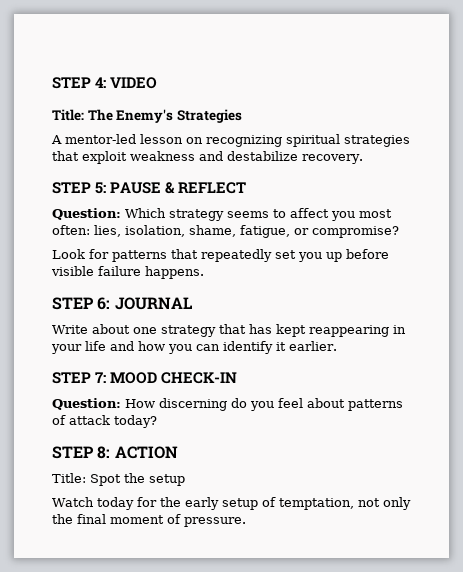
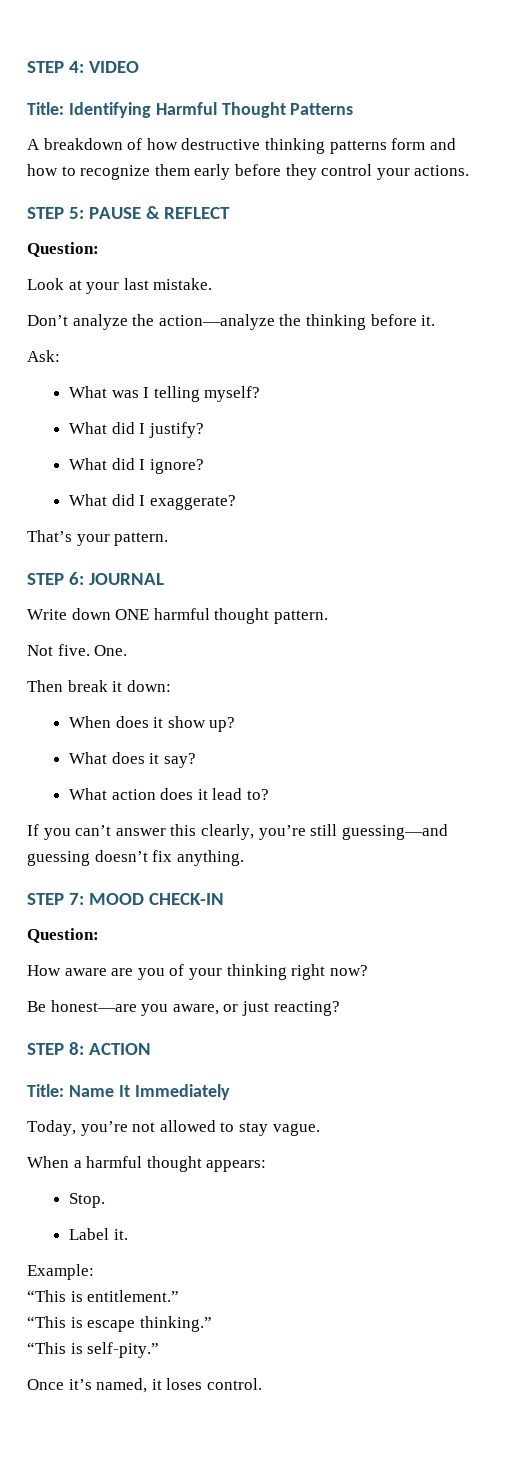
[87,109,242,123] [51,134,410,147] [52,151,363,164] The Enemy's Strategies // A mentor-led lesson on recognizing spiritual strategies that exploit weakness and destabilize recovery. -> [68,102,354,118] [27,138,456,154] [27,164,470,180] Identifying Harmful Thought Patterns // A breakdown of how destructive thinking patterns form and how to recognize them early before they control your actions.
[125,208,392,221] [52,225,399,238] [52,249,389,262] [51,266,204,279] [52,297,192,310] [52,324,406,337] [51,341,337,354] Which strategy seems to affect you most often: lies, isolation, shame, fatigue, or compromise? // Look for patterns that repeatedly set you up before visible failure happens. // STEP 6: JOURNAL // Write about one strategy that has kept reappearing in your life and how you can identify it earlier. -> [27,278,213,294] [27,314,436,330] [27,350,60,362] [69,386,261,402] [69,422,204,438] [69,458,204,474] [69,494,236,510] [27,530,169,546] [27,572,164,585] [27,608,328,624] [27,644,128,656] [27,680,171,692] [69,716,236,732] [69,752,196,768] [69,788,270,800] [27,824,448,840] [27,850,244,866] // Look at your last mistake. // Don’t analyze the action—analyze the thinking before it. // Ask: // What was I telling myself? // What did I justify? // What did I ignore? // What did I exaggerate? // That’s your pattern. // STEP 6: JOURNAL // Write down ONE harmful thought pattern. // Not five. One. // Then break it down: // When does it show up? // What does it say? // What action does it lead to? // If you can’t answer this clearly, you’re still guessing—and guessing doesn’t fix anything.
[125,398,403,411] [52,415,157,428] [52,446,178,459] [52,473,185,486] [52,497,411,510] [52,514,246,527] How discerning do you feel about patterns of attack today? // STEP 8: ACTION // Title: Spot the setup // Watch today for the early setup of temptation, not only the final moment of pressure. -> [27,964,368,980] [27,1000,340,1016] [27,1042,151,1055] [27,1084,230,1100] [27,1120,320,1136] [27,1156,267,1172] [69,1193,106,1208] [69,1228,128,1240] [27,1264,94,1280] [27,1290,180,1302] [27,1316,212,1332] [27,1342,160,1358] [27,1378,262,1393] // How aware are you of your thinking right now? // Be honest—are you aware, or just reacting? // STEP 8: ACTION // Title: Name It Immediately // Today, you’re not allowed to stay vague. // When a harmful thought appears: // Stop. // Label it. // Example: // “This is entitlement.” // “This is escape thinking.” // “This is self-pity.” // Once it’s named, it loses control.

